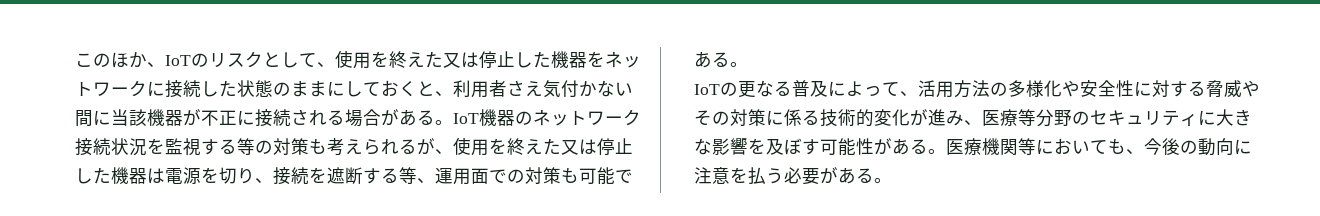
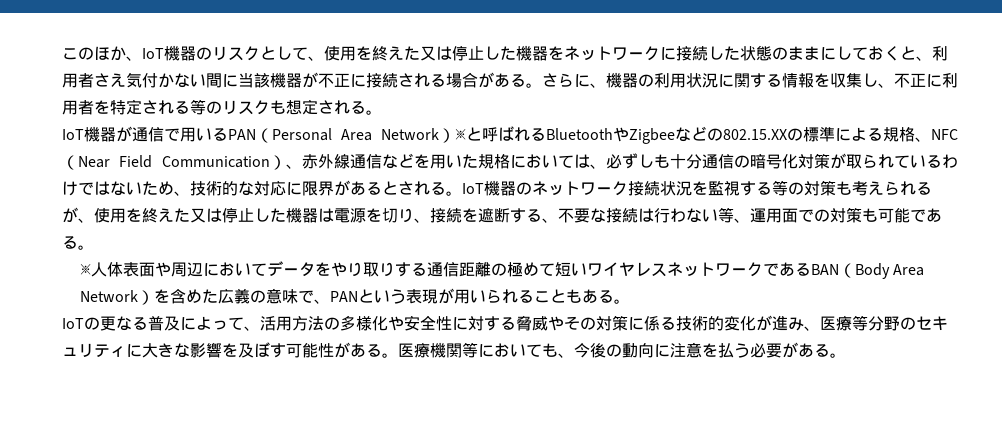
(192, 60) none -> [163,45,196,61] 機器
(454, 122) none -> [541,72,958,88] [61,99,382,115] [61,126,958,144] [61,153,958,170] [61,180,462,196] さらに、機器の利用状況に関する情報を収集し、不正に利用者を特定される等のリスクも想定される。 // IoT機器が通信で用いるPAN（Personal Area Network）※と呼ばれるBluetoothやZigbeeなどの802.15.XXの標準による規格、NFC（Near Field Communication）、赤外線通信などを用いた規格においては、必ずしも十分通信の暗号化対策が取られているわけではないため、技術的な対応に限界があるとされる。
(400, 175) none -> [541,208,718,223] 、不要な接続は行わない
(749, 64) none -> [79,261,924,279] [79,288,630,305] // ※人体表面や周辺においてデータをやり取りする通信距離の極めて短いワイヤレスネットワークであるBAN（Body Area Network）を含めた広義の意味で、PANという表現が用いられることもある。

